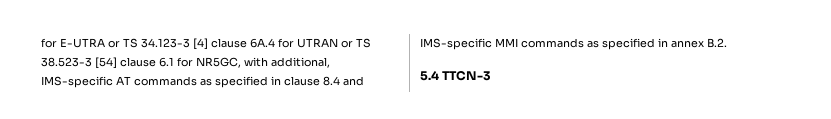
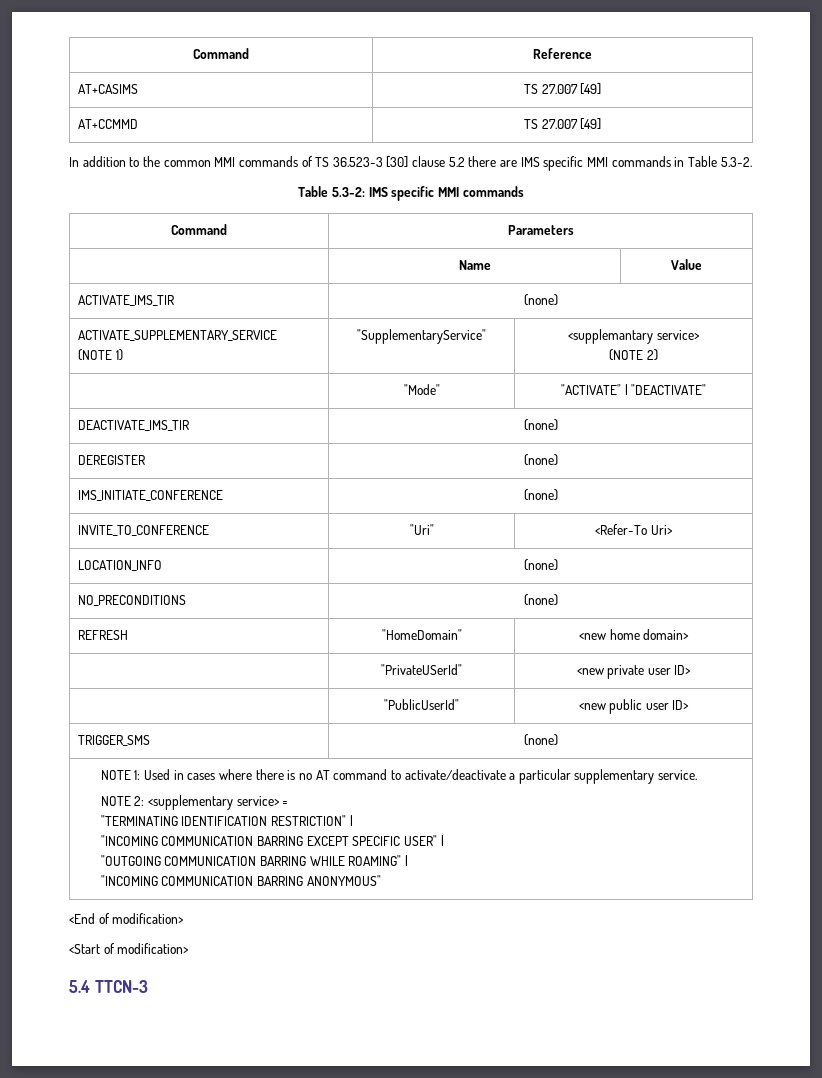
[41,38,371,50] [41,57,330,69] [41,76,364,88] [420,38,727,50] for E-UTRA or TS 34.123-3 [4] clause 6A.4 for UTRAN or TS 38.523-3 [54] clause 6.1 for NR5GC, with additional, IMS-specific AT commands as specified in clause 8.4 and IMS-specific MMI commands as specified in annex B.2. -> [193,48,249,59] [533,48,592,59] [77,84,138,94] [523,83,602,95] [77,119,138,129] [523,118,602,130] [69,156,752,171] [298,186,524,201] [171,224,227,235] [507,225,574,235] [458,260,491,270] [671,259,702,270] [77,295,174,306] [523,294,558,306] [77,330,277,341] [77,349,123,361] [357,329,486,344] [568,329,700,344] [609,349,658,361] [403,384,440,395] [560,384,707,395] [77,420,189,431] [523,419,558,431] [77,455,145,465] [523,454,558,466] [77,490,223,501] [523,489,558,501] [77,525,209,536] [409,524,434,535] [595,524,673,535] [77,560,162,571] [523,559,558,571] [77,595,186,606] [523,594,558,606] [77,630,128,640] [381,629,462,640] [578,629,690,640] [381,664,462,675] [576,665,692,679] [384,699,459,710] [578,699,690,714] [77,735,150,746] [523,734,558,746] [100,769,698,784] [100,795,289,810] [100,815,353,826] [100,835,444,846] [100,855,409,866] [100,875,381,886] [69,913,185,924] [69,943,190,954] Command | Reference // AT+CASIMS | TS 27.007 [49] // AT+CCMMD | TS 27.007 [49] // In addition to the common MMI commands of TS 36.523-3 [30] clause 5.2 there are IMS specific MMI commands in Table 5.3-2. // Table 5.3-2: IMS specific MMI commands // Command | Parameters // | Name | Value // ACTIVATE_IMS_TIR | (none) // ACTIVATE_SUPPLEMENTARY_SERVICE // (NOTE 1) | "SupplementaryService" | <supplemantary service> // (NOTE 2) // | "Mode" | "ACTIVATE" | "DEACTIVATE" // DEACTIVATE_IMS_TIR | (none) // DEREGISTER | (none) // IMS_INITIATE_CONFERENCE | (none) // INVITE_TO_CONFERENCE | "Uri" | <Refer-To Uri> // LOCATION_INFO | (none) // NO_PRECONDITIONS | (none) // REFRESH | "HomeDomain" | <new home domain> // | "PrivateUSerId" | <new private user ID> // | "PublicUserId" | <new public user ID> // TRIGGER_SMS | (none) // NOTE 1: Used in cases where there is no AT command to activate/deactivate a particular supplementary service. // NOTE 2: <supplementary service> = // "TERMINATING IDENTIFICATION RESTRICTION" | // "INCOMING COMMUNICATION BARRING EXCEPT SPECIFIC USER" | // "OUTGOING COMMUNICATION BARRING WHILE ROAMING" | // "INCOMING COMMUNICATION BARRING ANONYMOUS" // <End of modification> // <Start of modification>

